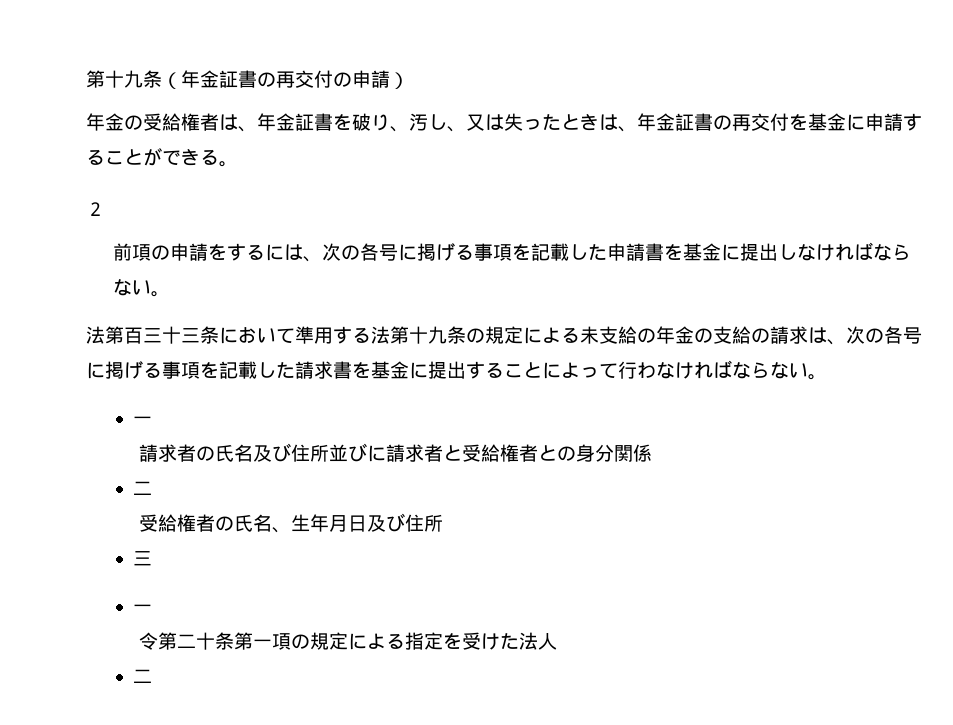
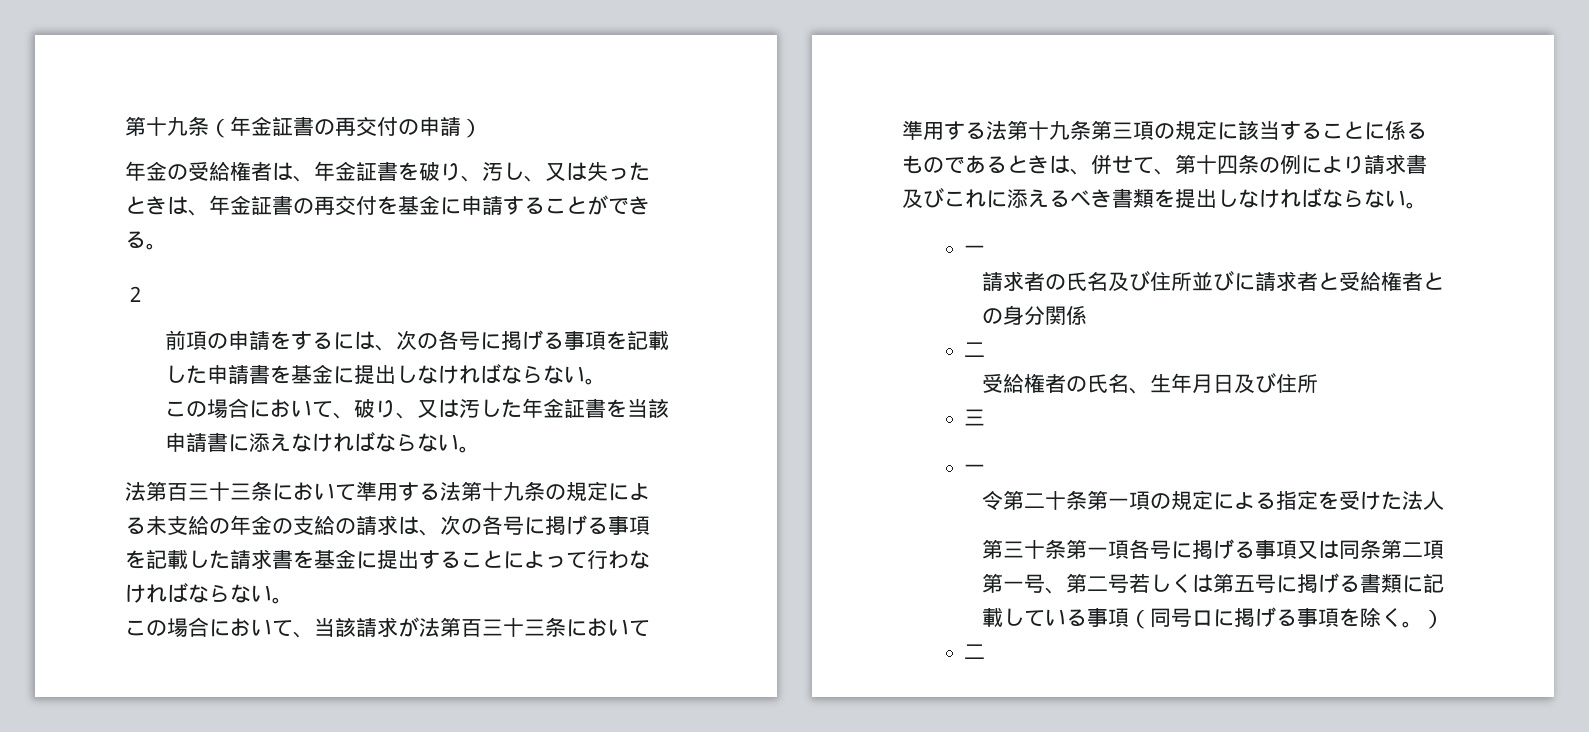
(170, 294) none -> [164,398,669,419] [164,432,480,453] // この場合において、破り、又は汚した年金証書を当該申請書に添えなければならない。
(827, 377) none -> [125,617,650,638] [902,120,1427,140] [902,154,1427,175] [902,188,1427,209] // この場合において、当該請求が法第百三十三条において準用する法第十九条第三項の規定に該当することに係るものであるときは、併せて、第十四条の例により請求書及びこれに添えるべき書類を提出しなければならない。
(558, 641) none -> [981,539,1444,560] [981,573,1444,594] [981,607,1444,629] // 第三十条第一項各号に掲げる事項又は同条第二項第一号、第二号若しくは第五号に掲げる書類に記載している事項（同号ロに掲げる事項を除く。）

